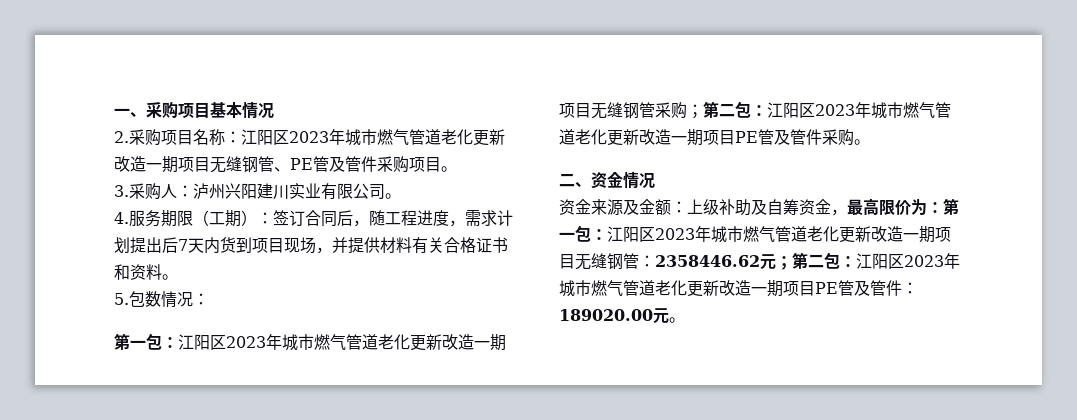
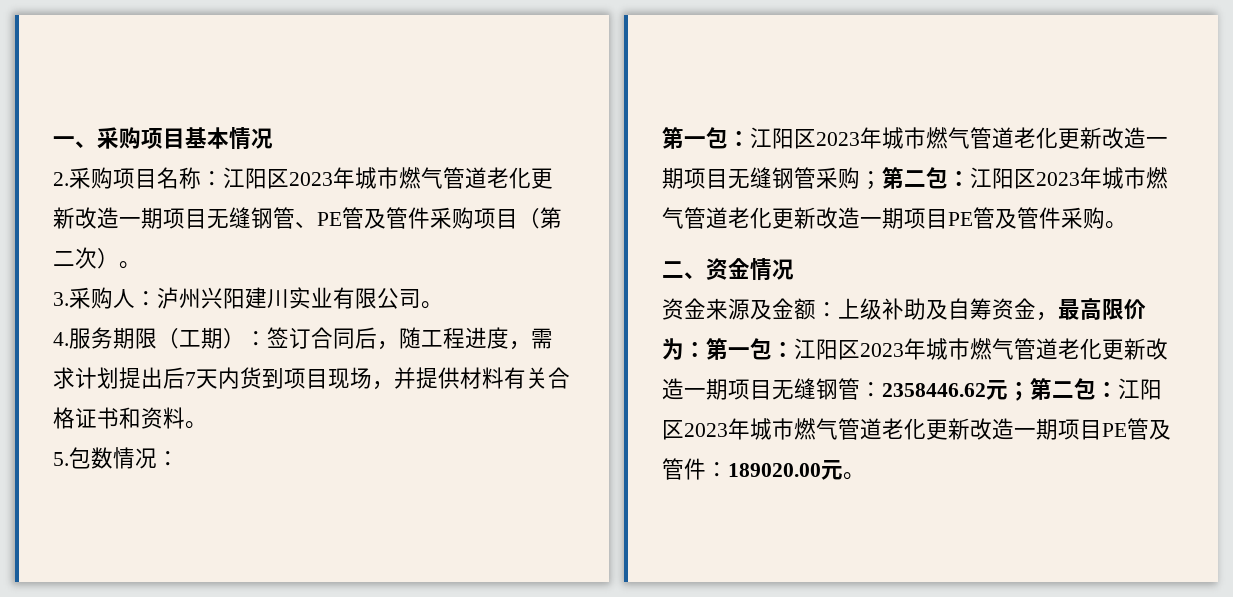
(441, 164) none -> [518,207,562,229] [53,247,119,269] （第二次）

